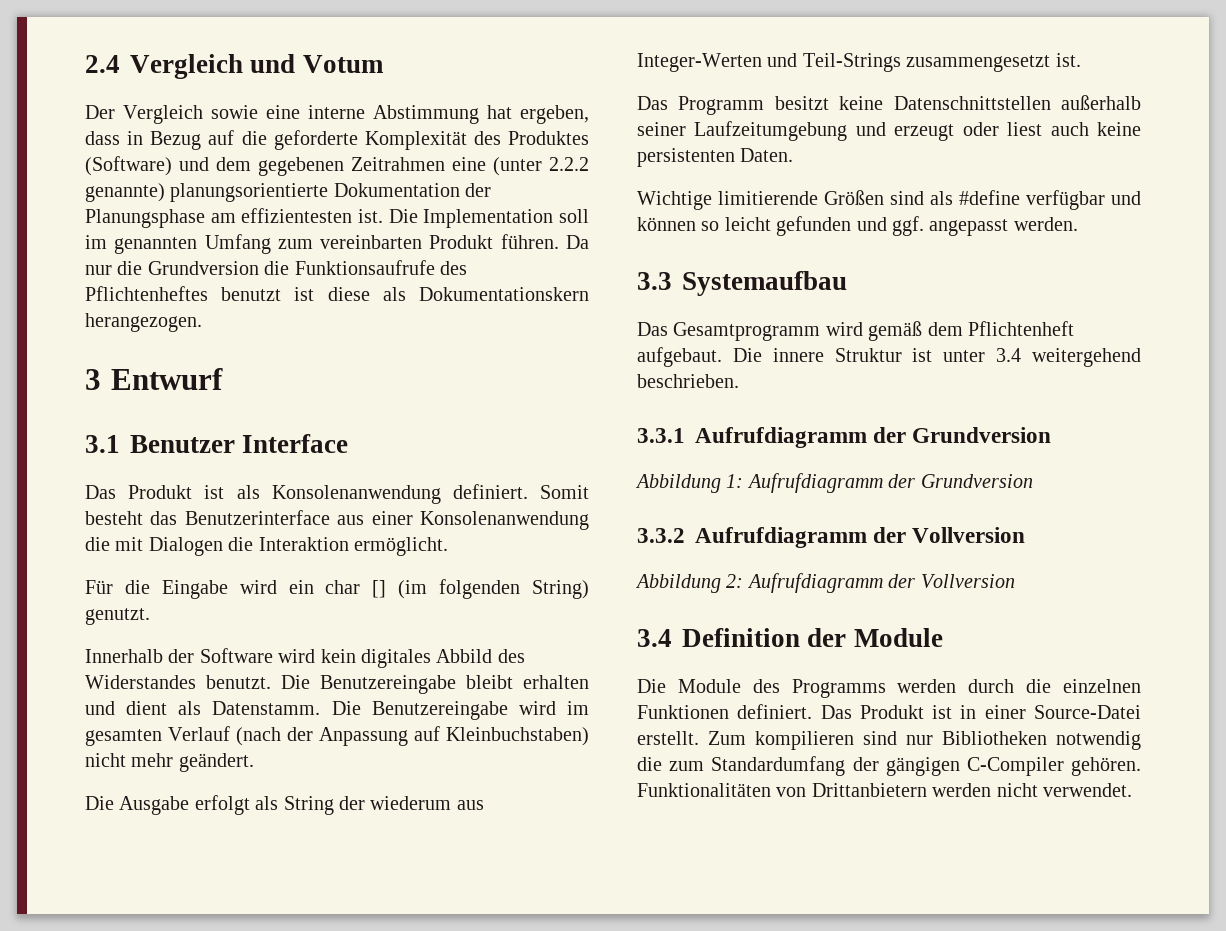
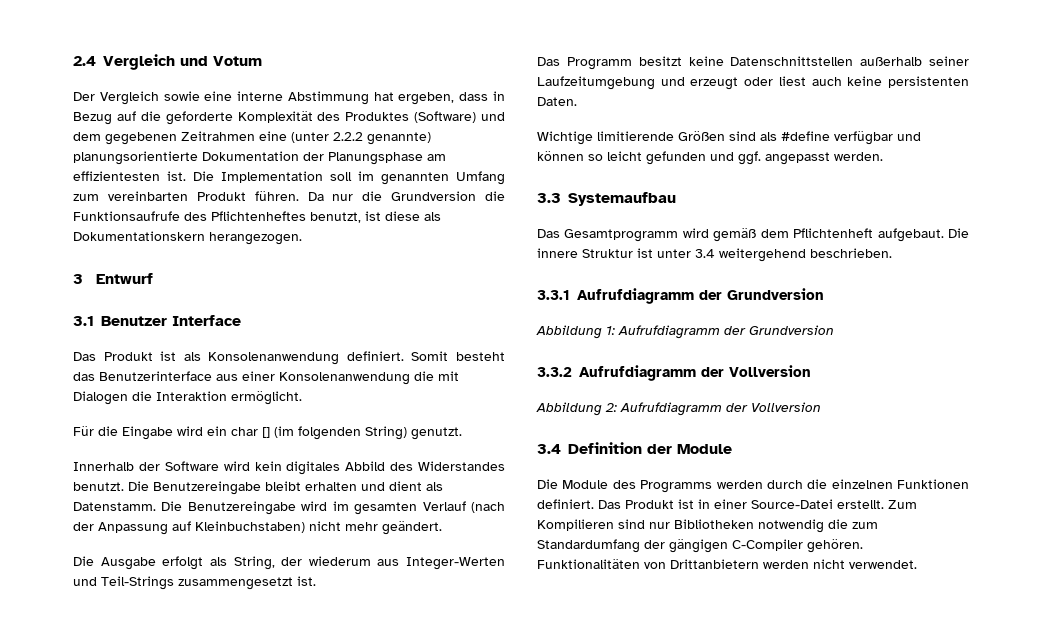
[221,287,282,301] benutzt -> [310,212,361,223] benutzt,
[283,796,334,815] String -> [233,556,275,570] String,
[755,731,854,750] kompilieren -> [537,519,614,531] Kompilieren

